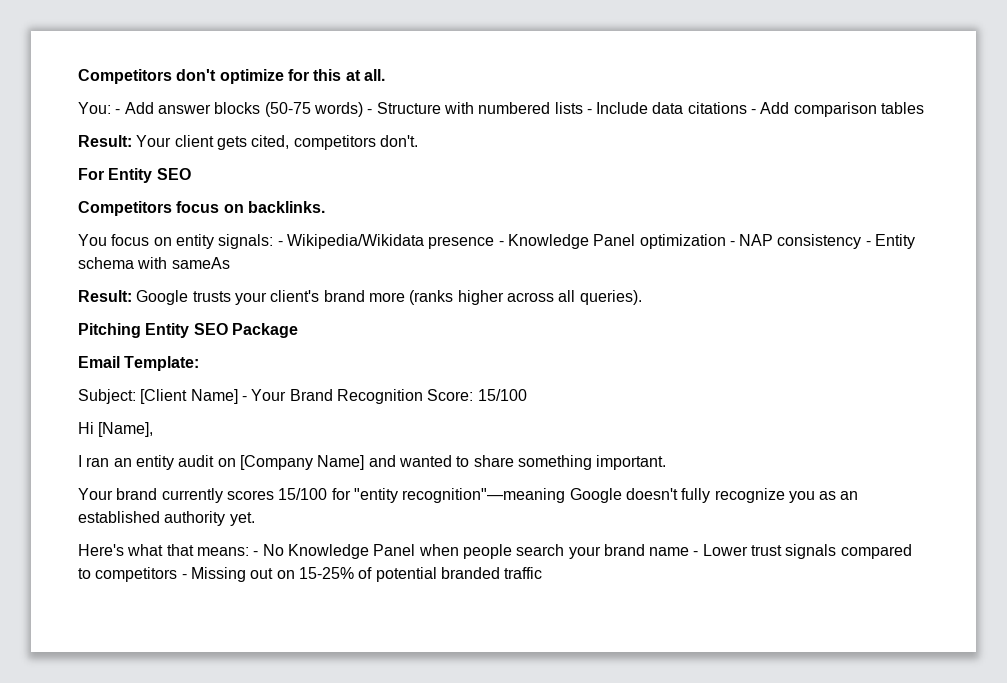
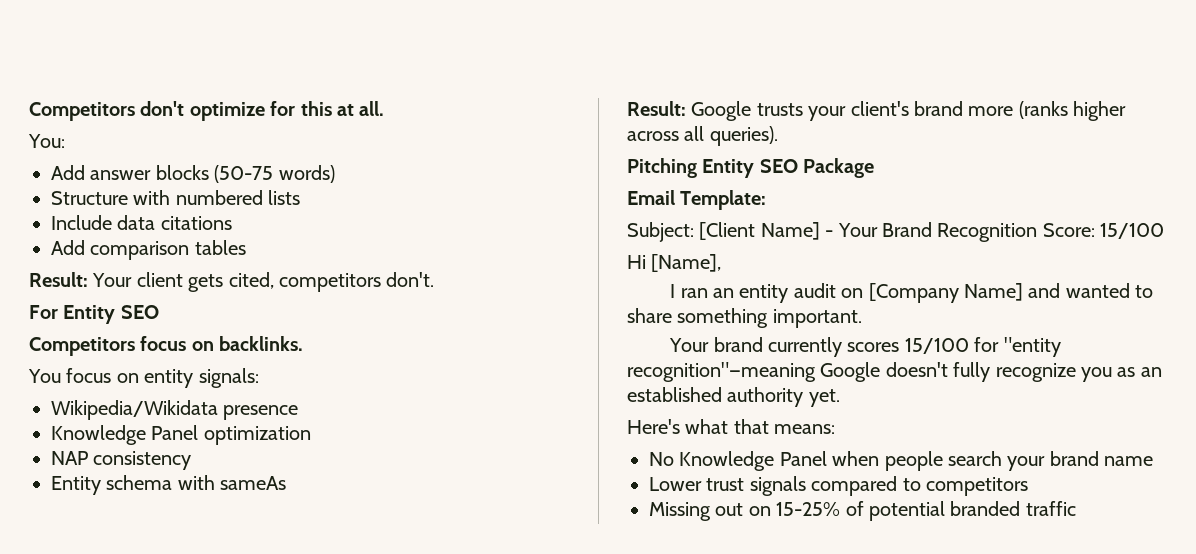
[115,109,121,114] - -> (65, 141) //
[367,109,373,114] - -> (335, 174) //
[586,109,592,114] - -> (301, 197) //
[751,109,757,114] - -> (232, 223) //
[277,241,283,246] - -> (259, 378) //
[498,241,504,246] - -> (299, 412) //
[729,241,735,246] - -> (311, 435) //
[865,241,871,246] - -> (192, 460) //
[253,551,259,556] - -> (836, 429) //
[693,551,699,556] - -> (1154, 461) //
[181,574,187,579] - -> (1028, 486) //

